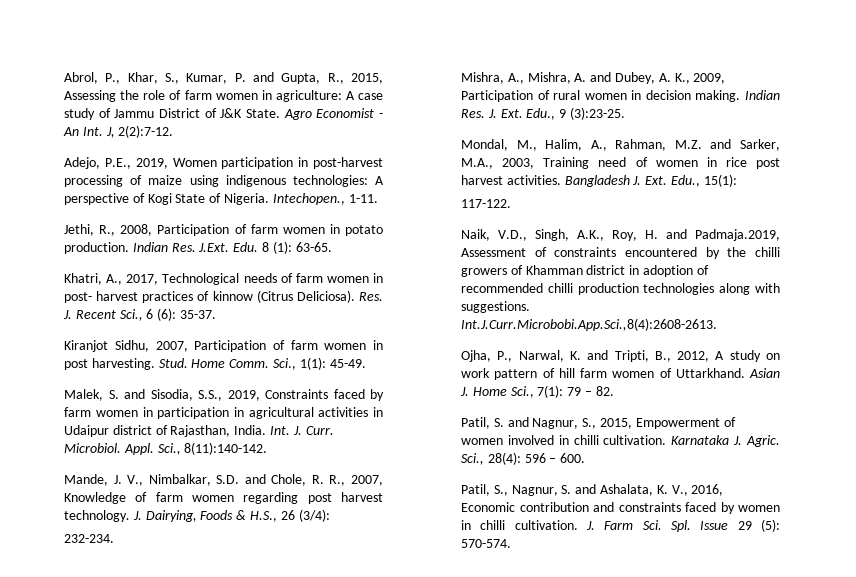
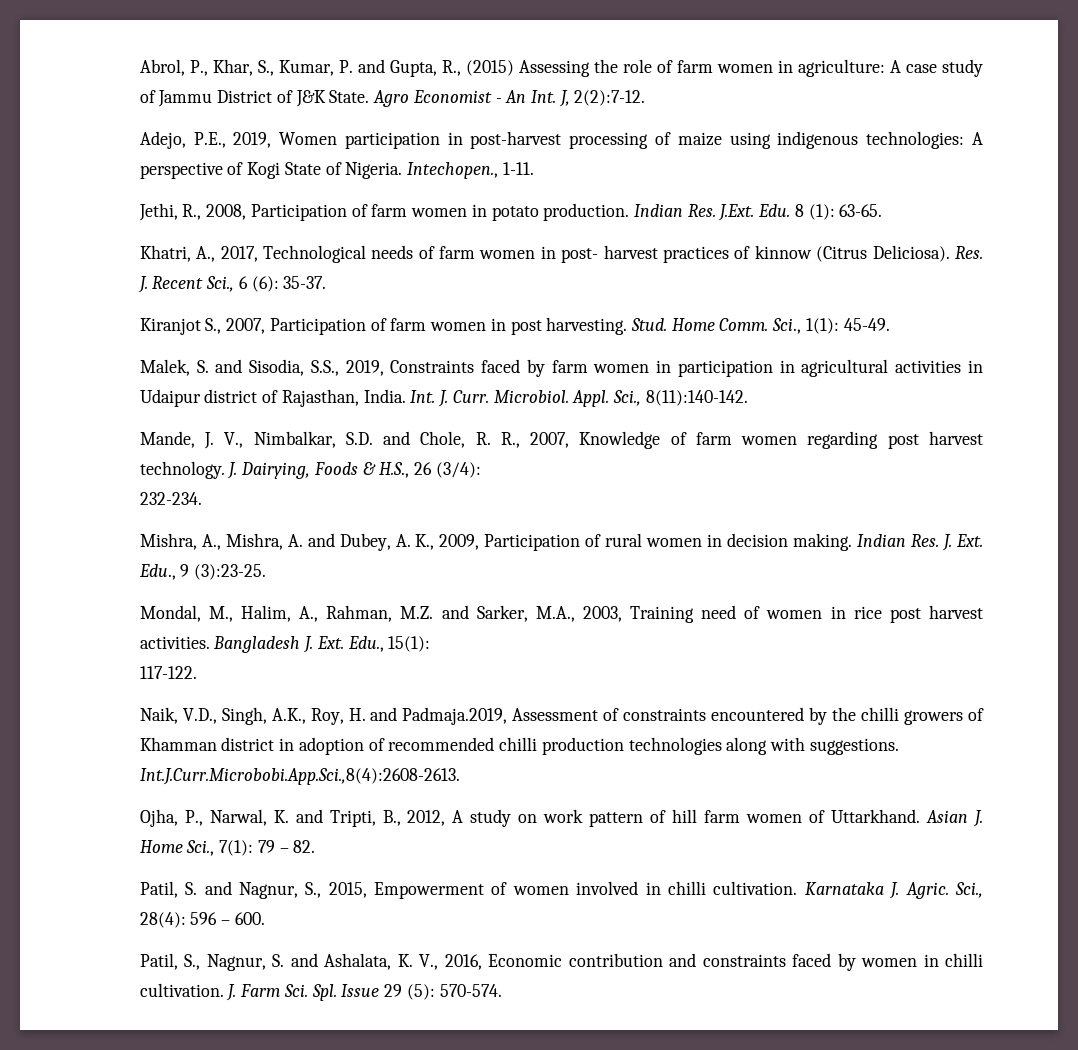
[351,73,384,84] 2015, -> [465,60,514,76] (2015)
[114,340,149,352] Sidhu, -> [205,318,222,334] S.,

